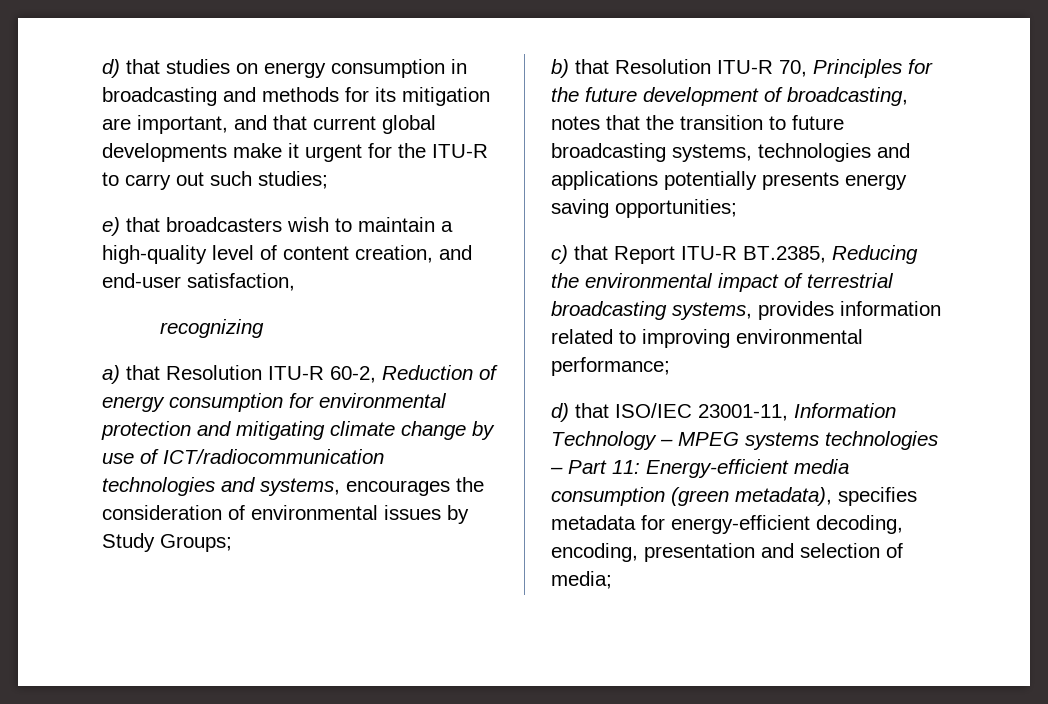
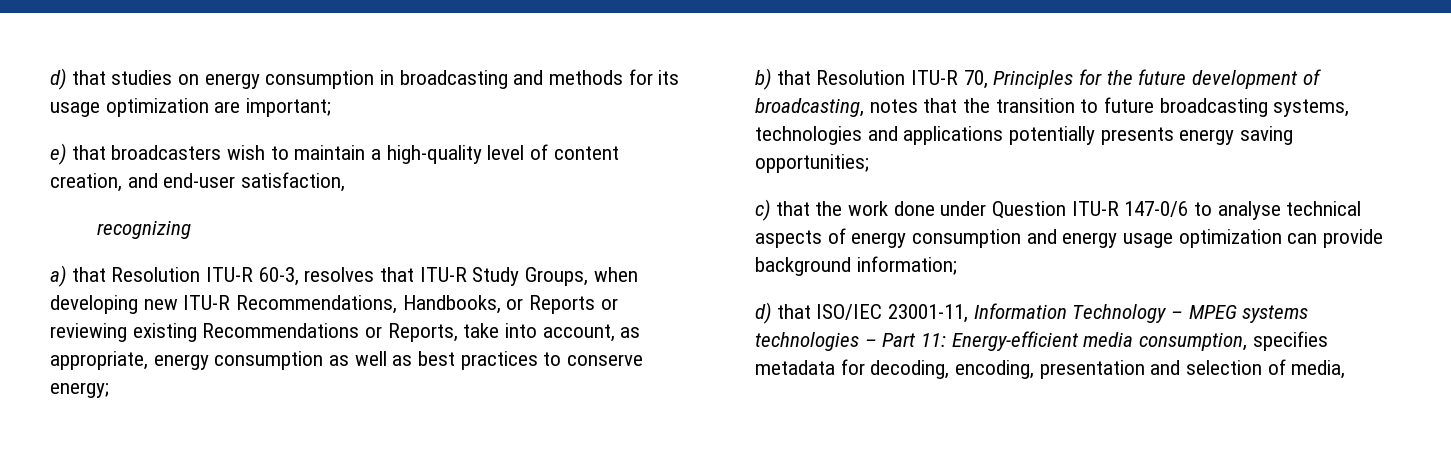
[402,87,490,106] [102,115,436,134] [102,143,488,162] [102,171,328,190] mitigation are important, and that current global developments make it urgent for the ITU-R to carry out such studies; -> [50,98,332,117] usage optimization are important;
[330,365,498,383] [102,393,447,412] [101,421,495,440] [102,449,384,464] [102,477,484,496] [102,505,469,524] [102,533,232,552] 60-2, Reduction of energy consumption for environmental protection and mitigating climate change by use of ICT/radiocommunication technologies and systems, encourages the consideration of environmental issues by Study Groups; -> [258,267,638,286] [50,295,618,314] [50,323,641,342] [50,351,644,370] [50,382,109,398] 60-3, resolves that ITU-R Study Groups, when developing new ITU-R Recommendations, Handbooks, or Reports or reviewing existing Recommendations or Reports, take into account, as appropriate, energy consumption as well as best practices to conserve energy;
[614,245,918,264] [551,273,894,292] [551,301,941,320] [551,329,863,348] [551,357,670,376] Report ITU-R BT.2385, Reducing the environmental impact of terrestrial broadcasting systems, provides information related to improving environmental performance; -> [815,201,1362,220] [755,228,1384,248] [755,256,957,276] the work done under Question ITU-R 147-0/6 to analyse technical aspects of energy consumption and energy usage optimization can provide background information;
[551,487,832,506] consumption (green metadata), -> [1139,332,1248,351] consumption,
[671,515,810,534] energy-efficient -> (865, 367) none
[551,571,612,589] media; -> [1291,360,1346,379] media,

